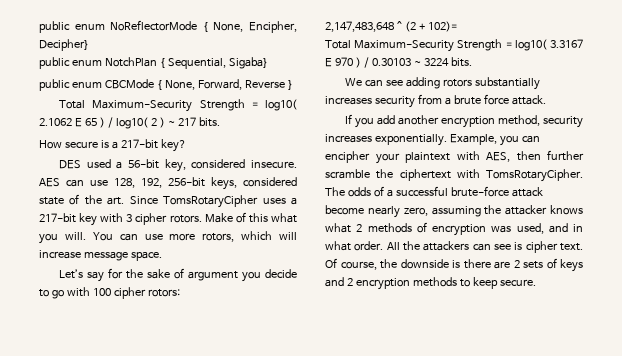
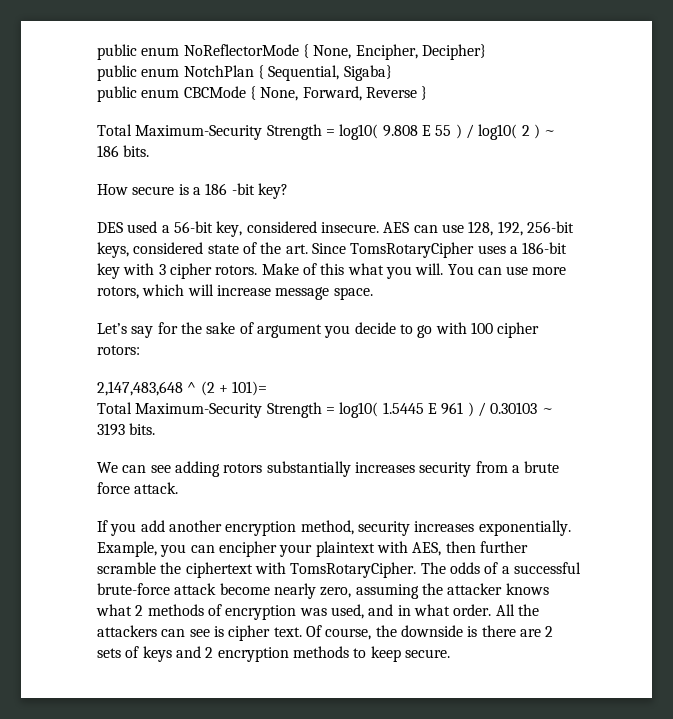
[39,118,97,127] 2.1062 E 65 -> [382,125,452,137] 9.808 E 55
[177,117,196,126] 217 -> [97,145,119,157] 186
[120,139,158,149] 217-bit -> [205,183,255,195] 186 -bit
[39,213,76,223] 217-bit -> [522,242,568,254] 186-bit
[427,21,457,32] [325,39,583,52] [325,57,353,67] 102)= // Total Maximum-Security Strength = log10( 3.3167 E 970 -> [232,381,268,396] [97,402,464,418] 101)= // Total Maximum-Security Strength = log10( 1.5445 E 961
[423,58,449,66] 3224 -> [97,423,125,436] 3193

